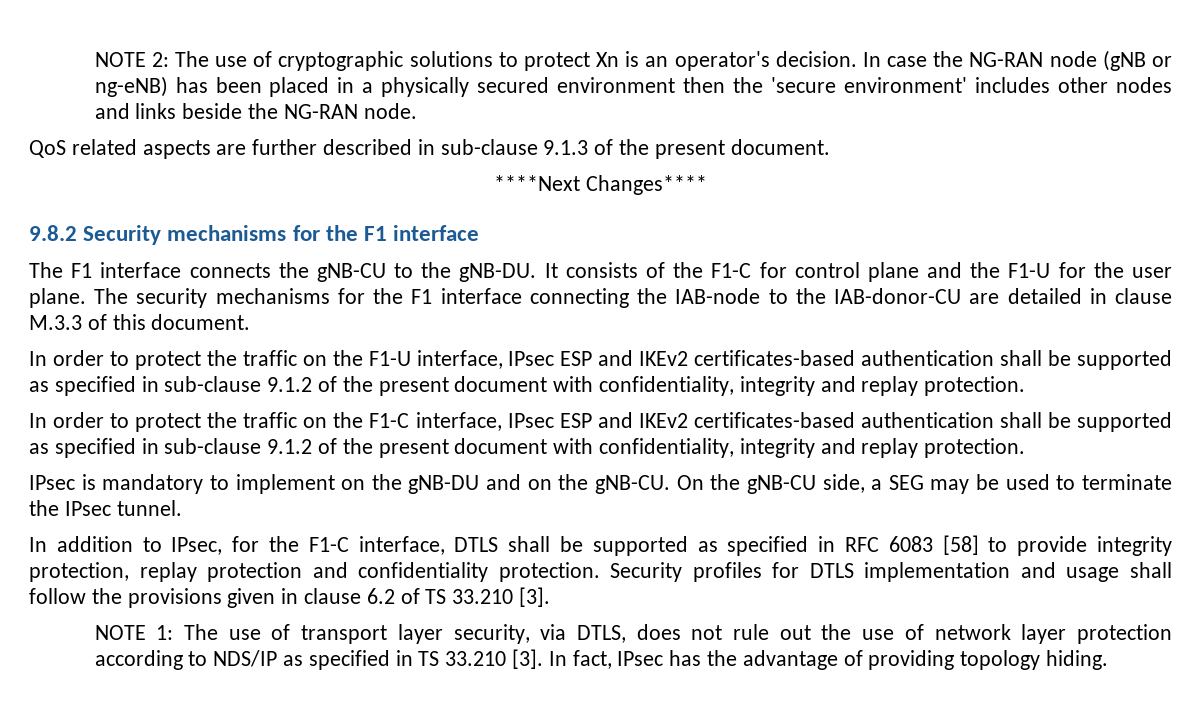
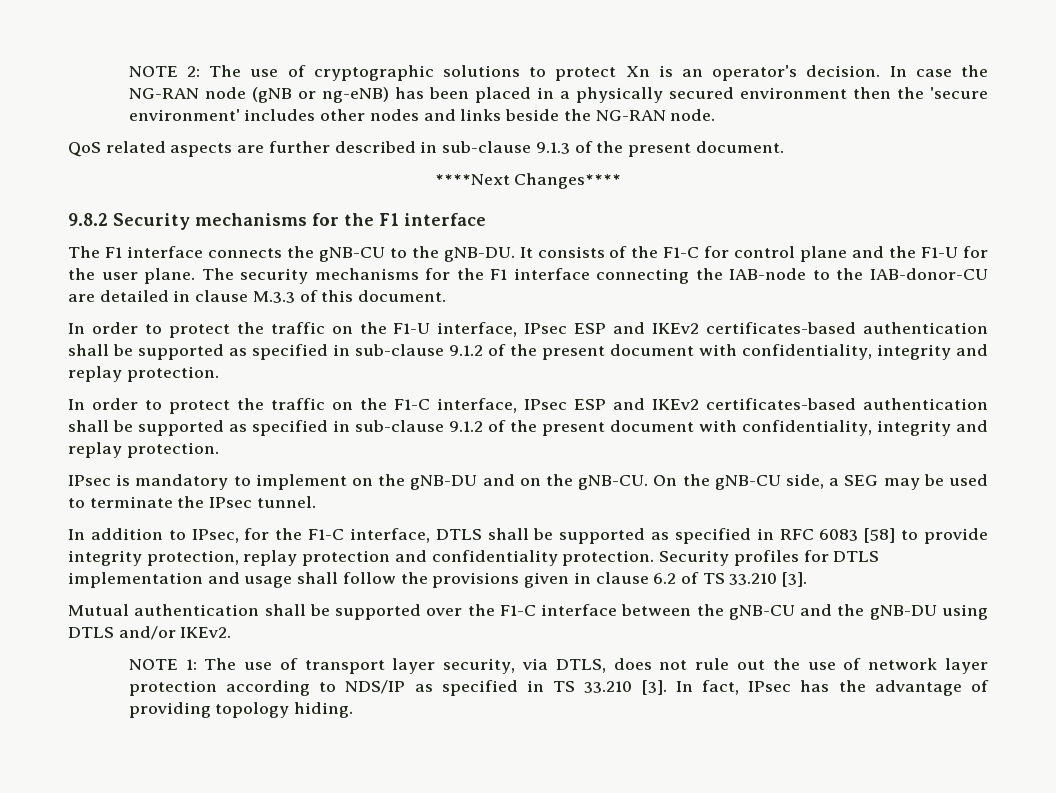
(551, 597) none -> [68,604,988,620] [68,626,232,640] // Mutual authentication shall be supported over the F1-C interface between the gNB-CU and the gNB-DU using DTLS and/or IKEv2.

